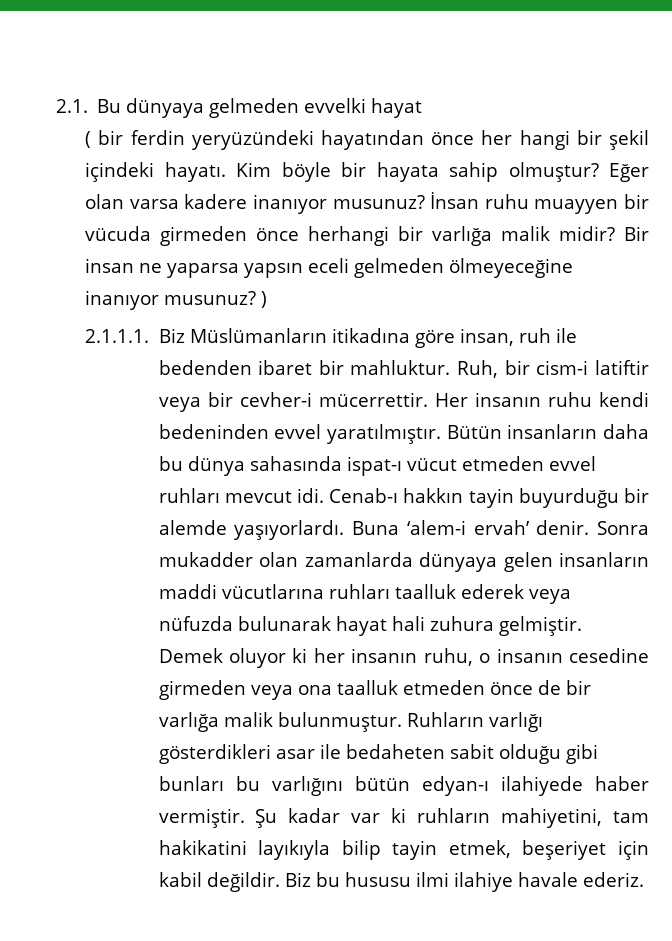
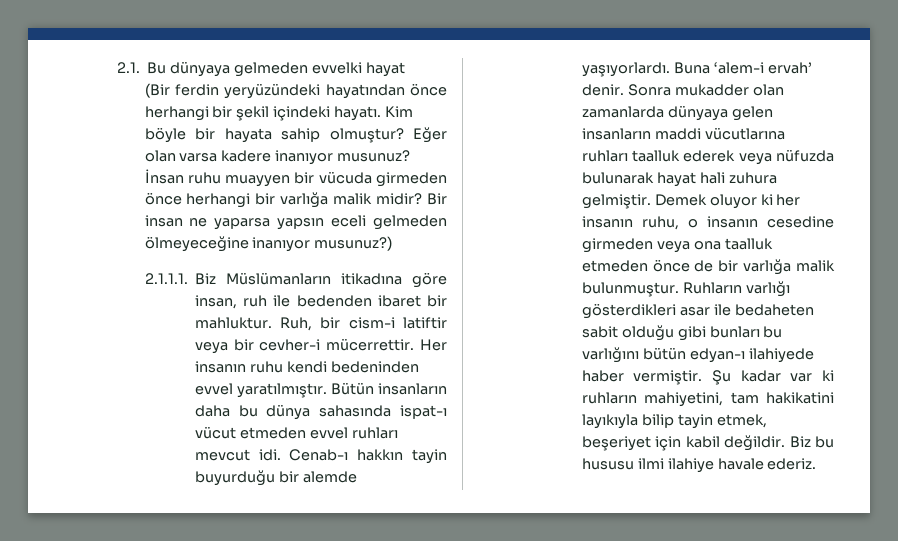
[85,130,124,148] ( bir -> [144,83,170,98] (Bir
[481,130,570,150] her hangi -> [144,106,209,121] herhangi
[164,291,268,308] musunuz? ) -> [314,236,393,251] musunuz?)

